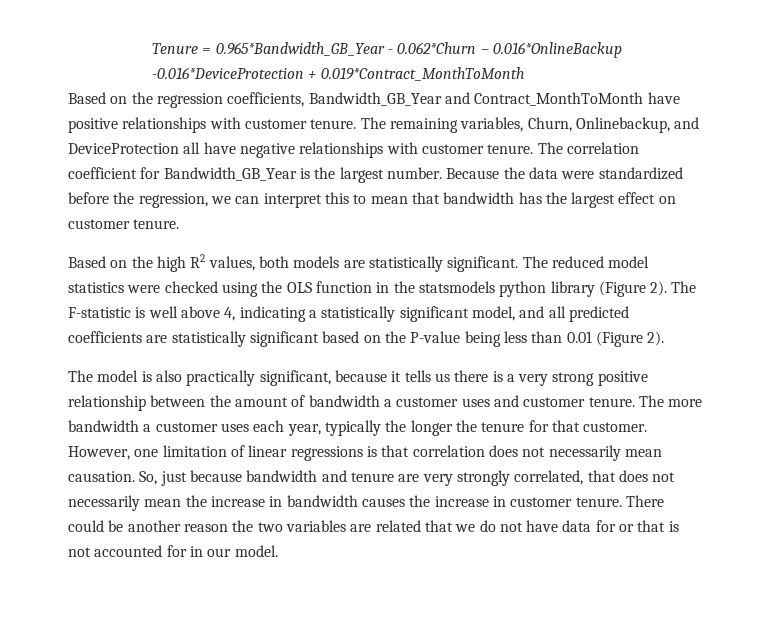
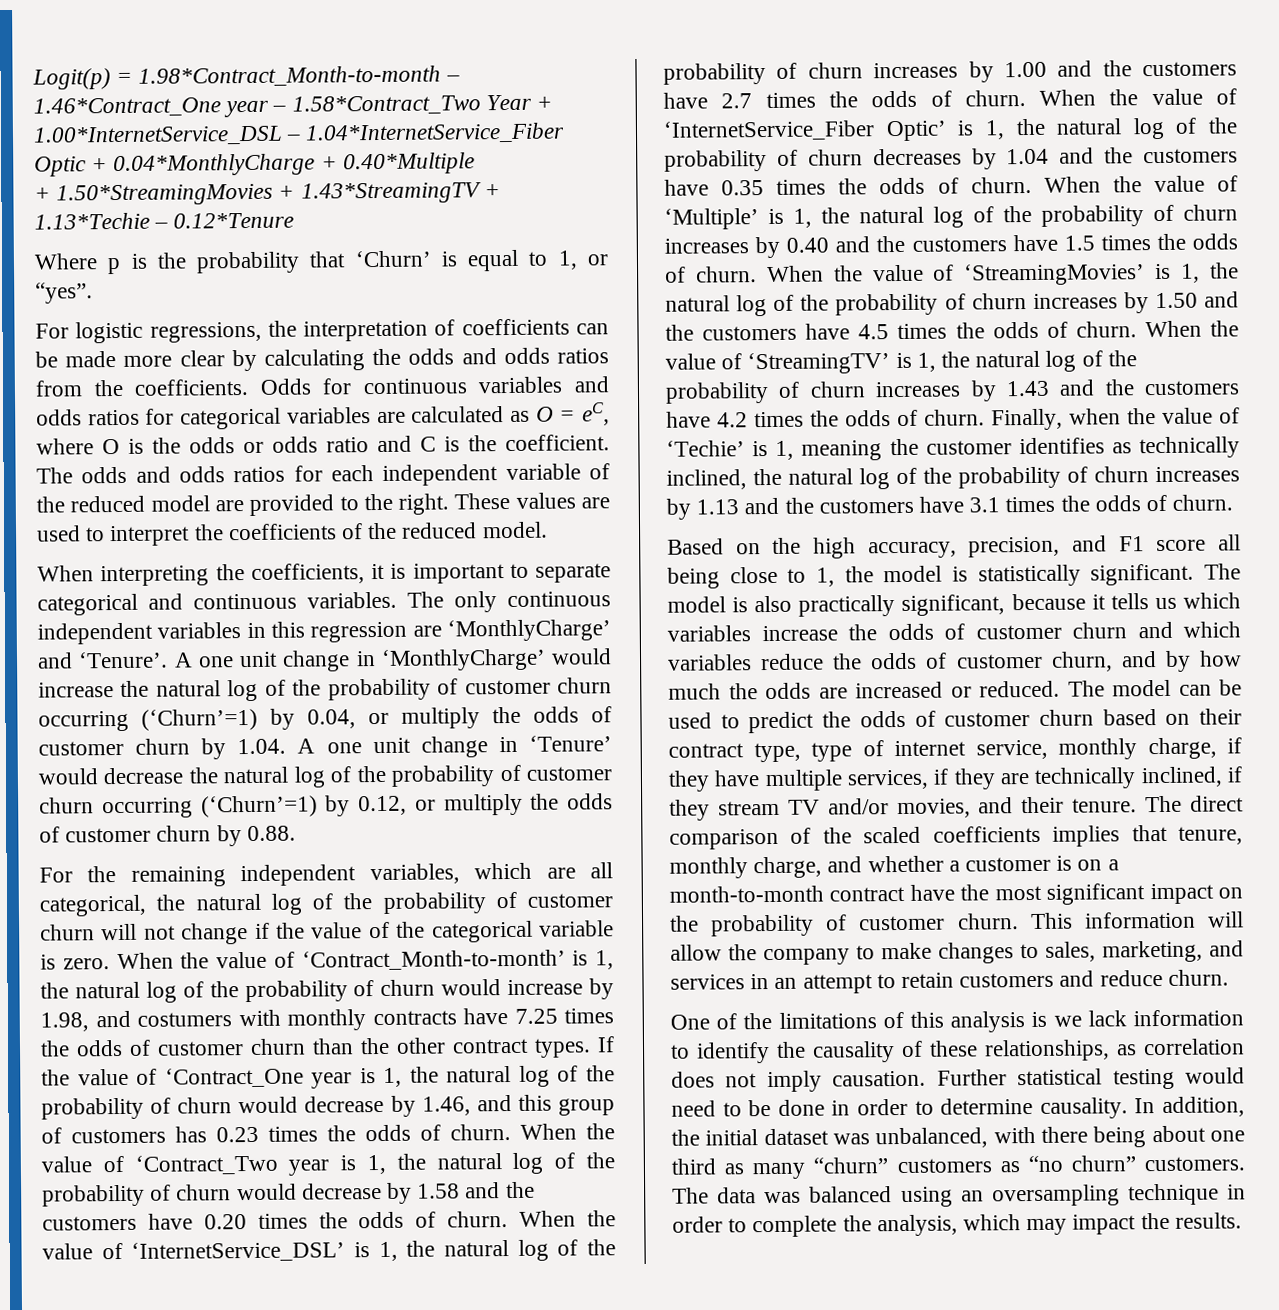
[152,42,623,58] [152,67,524,81] [68,92,680,108] [68,117,700,133] [68,142,639,158] [68,167,683,183] [68,192,676,208] [68,219,180,229] [68,254,650,272] [68,281,697,297] [68,306,629,322] [68,331,665,347] Tenure = 0.965*Bandwidth_GB_Year - 0.062*Churn – 0.016*OnlineBackup -0.016*DeviceProtection + 0.019*Contract_MonthToMonth // Based on the regression coefficients, Bandwidth_GB_Year and Contract_MonthToMonth have positive relationships with customer tenure. The remaining variables, Churn, Onlinebackup, and DeviceProtection all have negative relationships with customer tenure. The correlation coefficient for Bandwidth_GB_Year is the largest number. Because the data were standardized before the regression, we can interpret this to mean that bandwidth has the largest effect on customer tenure. // Based on the high R2 values, both models are statistically significant. The reduced model statistics were checked using the OLS function in the statsmodels python library (Figure 2). The F-statistic is well above 4, indicating a statistically significant model, and all predicted coefficients are statistically significant based on the P-value being less than 0.01 (Figure 2). // -> [32,65,460,90] [33,94,554,118] [33,122,566,146] [34,152,475,177] [34,182,501,206] [34,212,295,230] [34,249,609,275] [35,282,93,304] [35,318,609,344] [35,347,609,372] [35,376,609,397] [36,402,610,430] [36,434,610,455] [36,463,610,486] [36,492,610,516] [36,521,548,547] [37,563,611,587] [37,591,611,616] [37,619,611,645] [37,648,612,672] [38,677,613,702] [38,706,612,732] [38,735,612,760] [38,764,613,788] [39,793,613,819] [39,825,296,847] [39,862,613,887] [39,891,613,917] [40,920,614,945] [40,949,614,971] [40,978,614,1003] [40,1008,614,1032] [40,1036,615,1058] [41,1065,615,1089] [41,1094,615,1120] [41,1123,615,1144] [41,1152,615,1176] [42,1181,535,1207] [42,1210,617,1231] [42,1239,617,1262] [663,60,1237,85] [663,88,1237,109] [663,117,1238,142] [664,147,1238,172] [664,175,1238,196] [664,204,1238,230] [664,233,1238,259] [665,262,1239,286] [665,291,1239,317] [665,320,1239,341] [665,350,1137,375] [665,379,1240,404] [666,407,1240,431] [666,436,1240,461] [666,466,1240,490] [666,494,1234,520] [667,534,1241,559] [667,563,1195,589] Logit(p) = 1.98*Contract_Month-to-month – 1.46*Contract_One year – 1.58*Contract_Two Year + 1.00*InternetService_DSL – 1.04*InternetService_Fiber Optic + 0.04*MonthlyCharge + 0.40*Multiple // + 1.50*StreamingMovies + 1.43*StreamingTV + 1.13*Techie – 0.12*Tenure // Where p is the probability that ‘Churn’ is equal to 1, or “yes”. // For logistic regressions, the interpretation of coefficients can be made more clear by calculating the odds and odds ratios from the coefficients. Odds for continuous variables and odds ratios for categorical variables are calculated as O = eC, where O is the odds or odds ratio and C is the coefficient. The odds and odds ratios for each independent variable of the reduced model are provided to the right. These values are used to interpret the coefficients of the reduced model. // When interpreting the coefficients, it is important to separate categorical and continuous variables. The only continuous independent variables in this regression are ‘MonthlyCharge’ and ‘Tenure’. A one unit change in ‘MonthlyCharge’ would increase the natural log of the probability of customer churn occurring (‘Churn’=1) by 0.04, or multiply the odds of customer churn by 1.04. A one unit change in ‘Tenure’ would decrease the natural log of the probability of customer churn occurring (‘Churn’=1) by 0.12, or multiply the odds of customer churn by 0.88. // For the remaining independent variables, which are all categorical, the natural log of the probability of customer churn will not change if the value of the categorical variable is zero. When the value of ‘Contract_Month-to-month’ is 1, the natural log of the probability of churn would increase by 1.98, and costumers with monthly contracts have 7.25 times the odds of customer churn than the other contract types. If the value of ‘Contract_One year is 1, the natural log of the probability of churn would decrease by 1.46, and this group of customers has 0.23 times the odds of churn. When the value of ‘Contract_Two year is 1, the natural log of the probability of churn would decrease by 1.58 and the customers have 0.20 times the odds of churn. When the value of ‘InternetService_DSL’ is 1, the natural log of the probability of churn increases by 1.00 and the customers have 2.7 times the odds of churn. When the value of ‘InternetService_Fiber Optic’ is 1, the natural log of the probability of churn decreases by 1.04 and the customers have 0.35 times the odds of churn. When the value of ‘Multiple’ is 1, the natural log of the probability of churn increases by 0.40 and the customers have 1.5 times the odds of churn. When the value of ‘StreamingMovies’ is 1, the natural log of the probability of churn increases by 1.50 and the customers have 4.5 times the odds of churn. When the value of ‘StreamingTV’ is 1, the natural log of the probability of churn increases by 1.43 and the customers have 4.2 times the odds of churn. Finally, when the value of ‘Techie’ is 1, meaning the customer identifies as technically inclined, the natural log of the probability of churn increases by 1.13 and the customers have 3.1 times the odds of churn. // Based on the high accuracy, precision, and F1 score all being close to 1, the model is statistically significant.
[454,370,648,386] [68,395,703,411] [68,420,648,436] [68,445,662,461] [68,470,676,486] [68,495,664,511] [68,520,679,532] [68,545,278,557] there is a very strong positive relationship between the amount of bandwidth a customer uses and customer tenure. The more bandwidth a customer uses each year, typically the longer the tenure for that customer. However, one limitation of linear regressions is that correlation does not necessarily mean causation. So, just because bandwidth and tenure are very strongly correlated, that does not necessarily mean the increase in bandwidth causes the increase in customer tenure. There could be another reason the two variables are related that we do not have data for or that is not accounted for in our model. -> [1183,592,1241,609] [667,621,1241,642] [667,650,1242,672] [668,679,1242,700] [668,708,1242,734] [668,737,1242,763] [668,766,1242,792] [669,795,1244,821] [669,824,1243,850] [669,855,1119,879] [669,883,1243,905] [670,911,1244,937] [670,940,1244,966] [670,969,1229,994] [670,1009,1244,1033] [670,1038,1245,1064] [671,1067,1245,1093] [671,1096,1245,1119] [671,1125,1245,1149] [671,1155,1245,1180] [672,1183,1246,1208] [672,1212,1242,1238] which variables increase the odds of customer churn and which variables reduce the odds of customer churn, and by how much the odds are increased or reduced. The model can be used to predict the odds of customer churn based on their contract type, type of internet service, monthly charge, if they have multiple services, if they are technically inclined, if they stream TV and/or movies, and their tenure. The direct comparison of the scaled coefficients implies that tenure, monthly charge, and whether a customer is on a month-to-month contract have the most significant impact on the probability of customer churn. This information will allow the company to make changes to sales, marketing, and services in an attempt to retain customers and reduce churn. // One of the limitations of this analysis is we lack information to identify the causality of these relationships, as correlation does not imply causation. Further statistical testing would need to be done in order to determine causality. In addition, the initial dataset was unbalanced, with there being about one third as many “churn” customers as “no churn” customers. The data was balanced using an oversampling technique in order to complete the analysis, which may impact the results.

